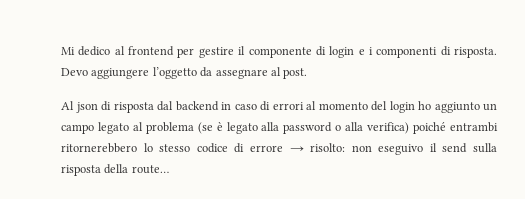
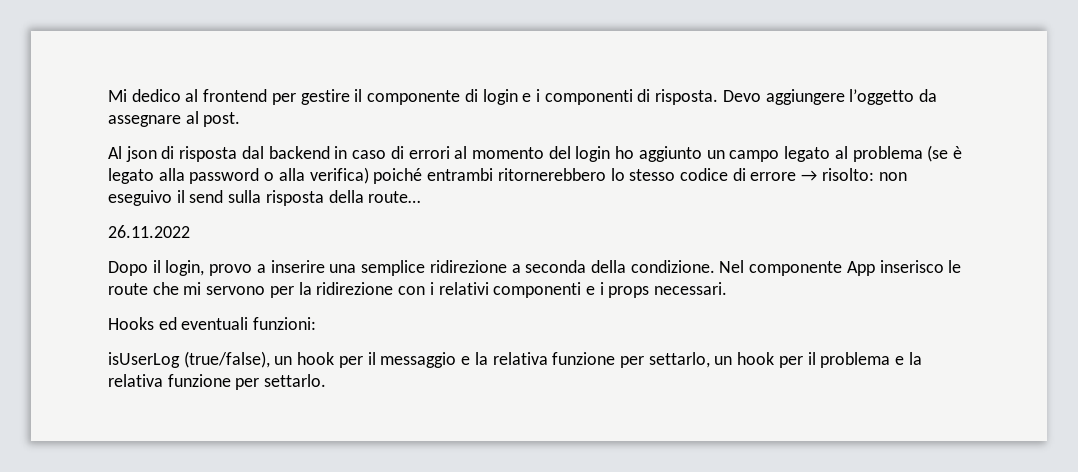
(169, 169) none -> [108,225,190,238] [108,260,962,276] [108,282,728,298] [108,317,317,330] [108,351,922,368] [108,374,327,390] // 26.11.2022 // Dopo il login, provo a inserire una semplice ridirezione a seconda della condizione. Nel componente App inserisco le route che mi servono per la ridirezione con i relativi componenti e i props necessari. // Hooks ed eventuali funzioni: // isUserLog (true/false), un hook per il messaggio e la relativa funzione per settarlo, un hook per il problema e la relativa funzione per settarlo.

